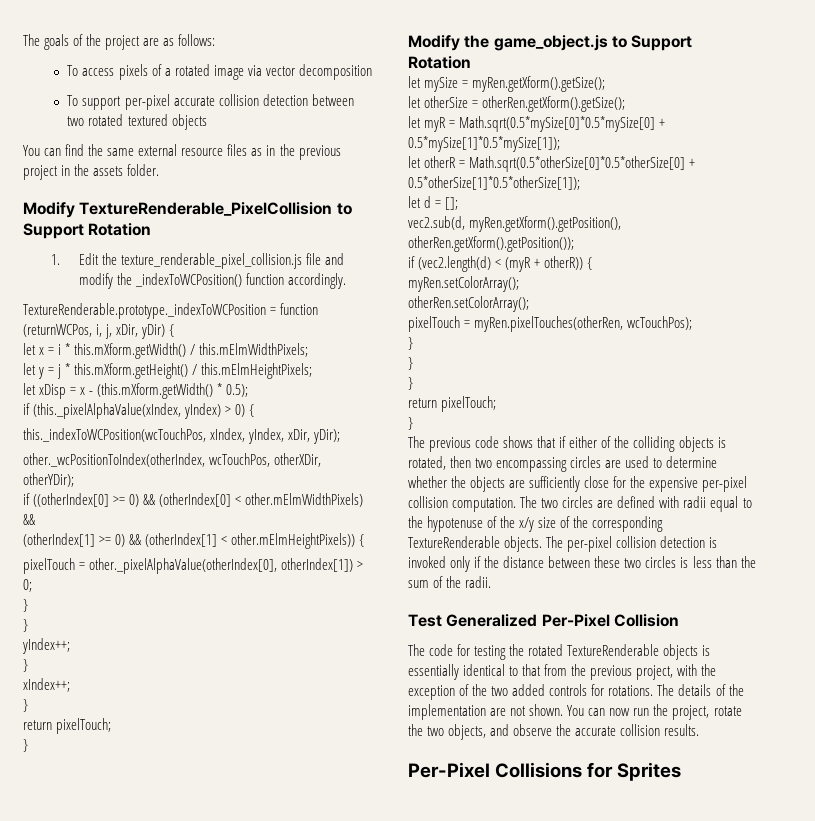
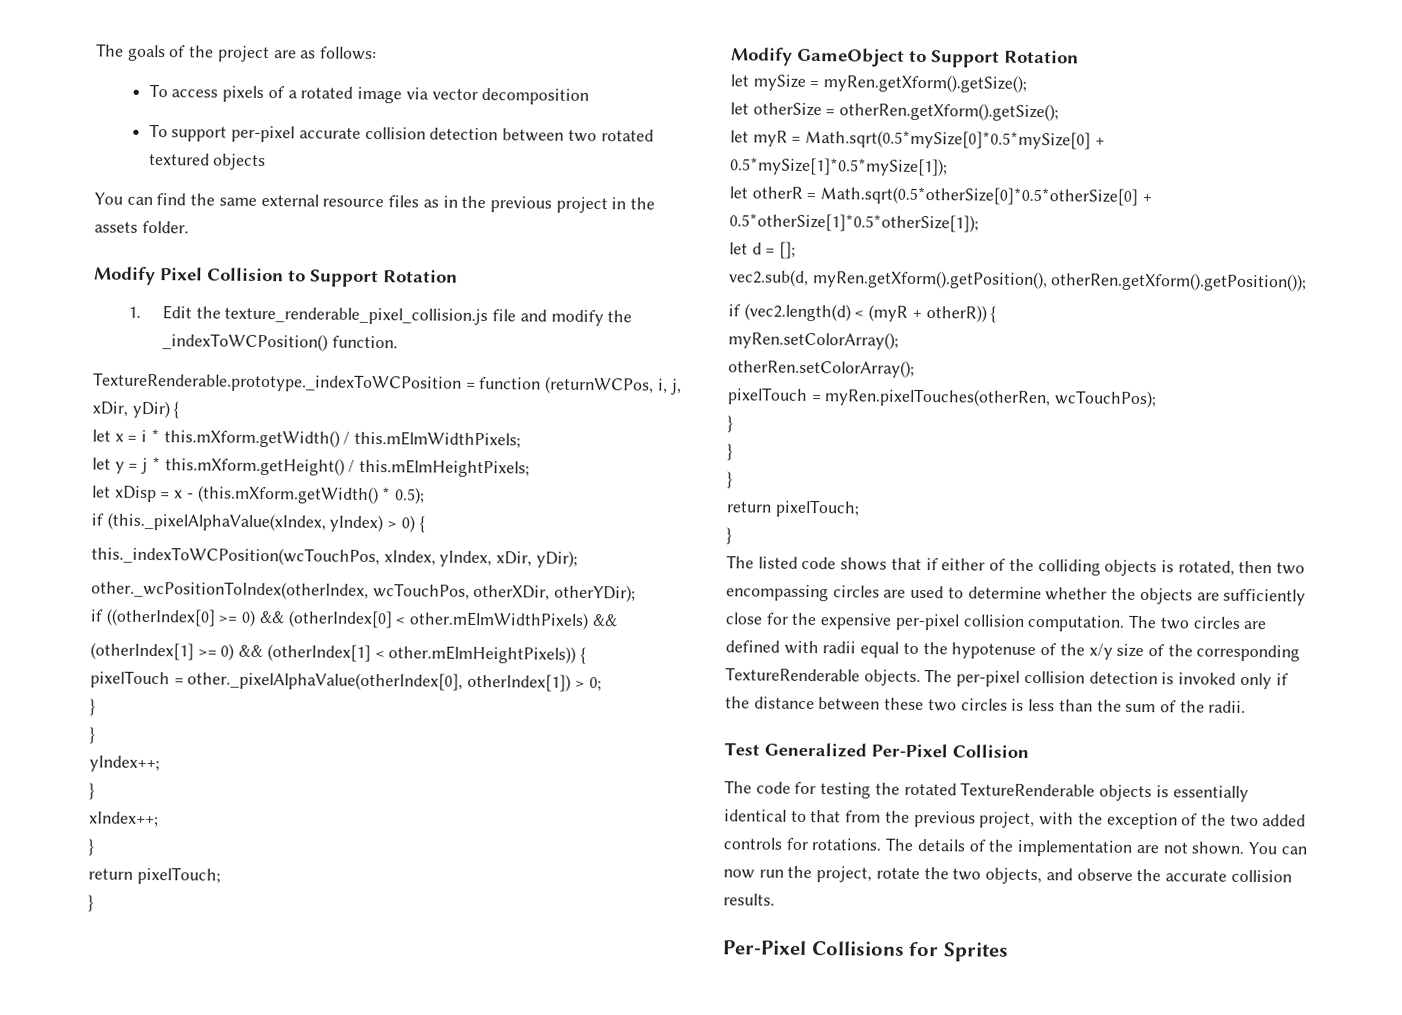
[79,202,333,216] TextureRenderable_PixelCollision -> [160,267,284,282] Pixel Collision
[245,273,347,289] function accordingly. -> [331,335,398,349] function.
[464,35,608,51] the game_object.js -> [797,47,905,67] GameObject
[429,437,472,452] previous -> [757,556,798,569] listed

